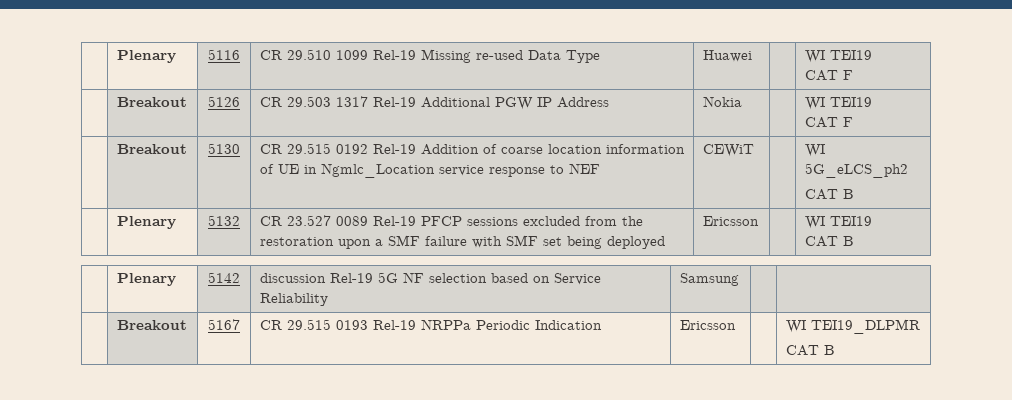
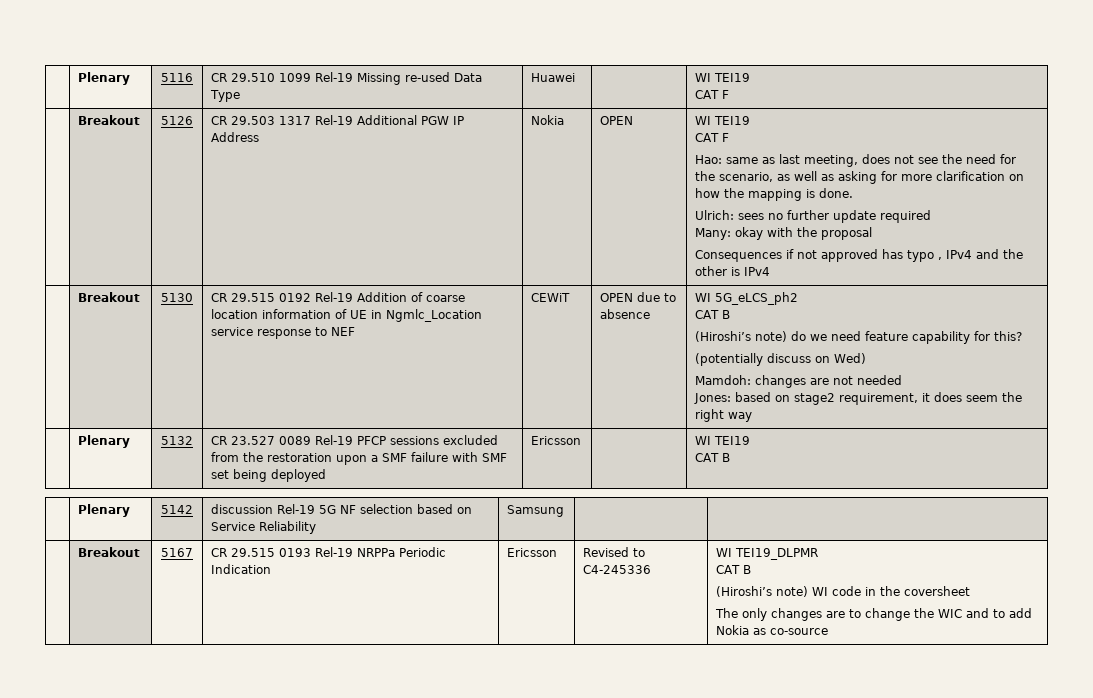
[804,97,872,110] [804,117,853,128] | WI TEI19 // CAT F -> [600,116,634,125] [695,116,751,125] [695,133,730,142] [695,154,1017,167] [695,171,1025,184] [695,188,854,201] [695,210,932,223] [695,227,873,240] [695,249,1024,262] [695,266,771,276] OPEN | WI TEI19 // CAT F // Hao: same as last meeting, does not see the need for the scenario, as well as asking for more clarification on how the mapping is done. // Ulrich: sees no further update required // Many: okay with the proposal // Consequences if not approved has typo , IPv4 and the other is IPv4
(754, 150) none -> [600,292,677,302] [600,309,651,319] OPEN due to absence
(854, 194) none -> [695,331,1023,344] [695,353,867,366] [695,375,903,388] [694,392,1023,405] [695,409,753,422] // (Hiroshi’s note) do we need feature capability for this? // (potentially discuss on Wed) // Mamdoh: changes are not needed // Jones: based on stage2 requirement, it does seem the right way
(736, 325) none -> [583,547,646,557] [583,565,652,574] Revised to C4-245336
(835, 350) none -> [716,586,971,597] [715,608,1033,621] [716,625,829,635] // (Hiroshi’s note) WI code in the coversheet // The only changes are to change the WIC and to add Nokia as co-source

